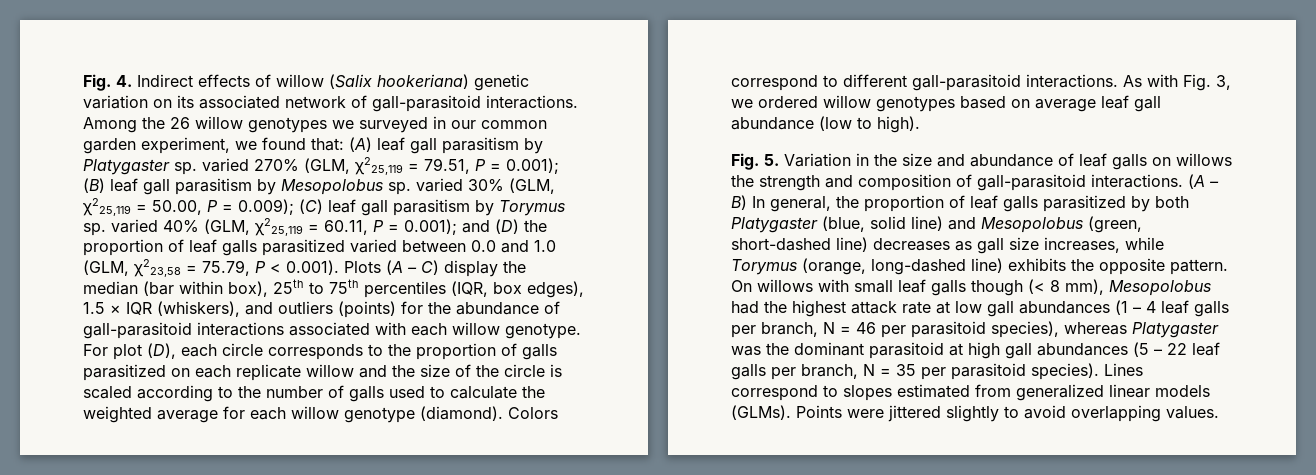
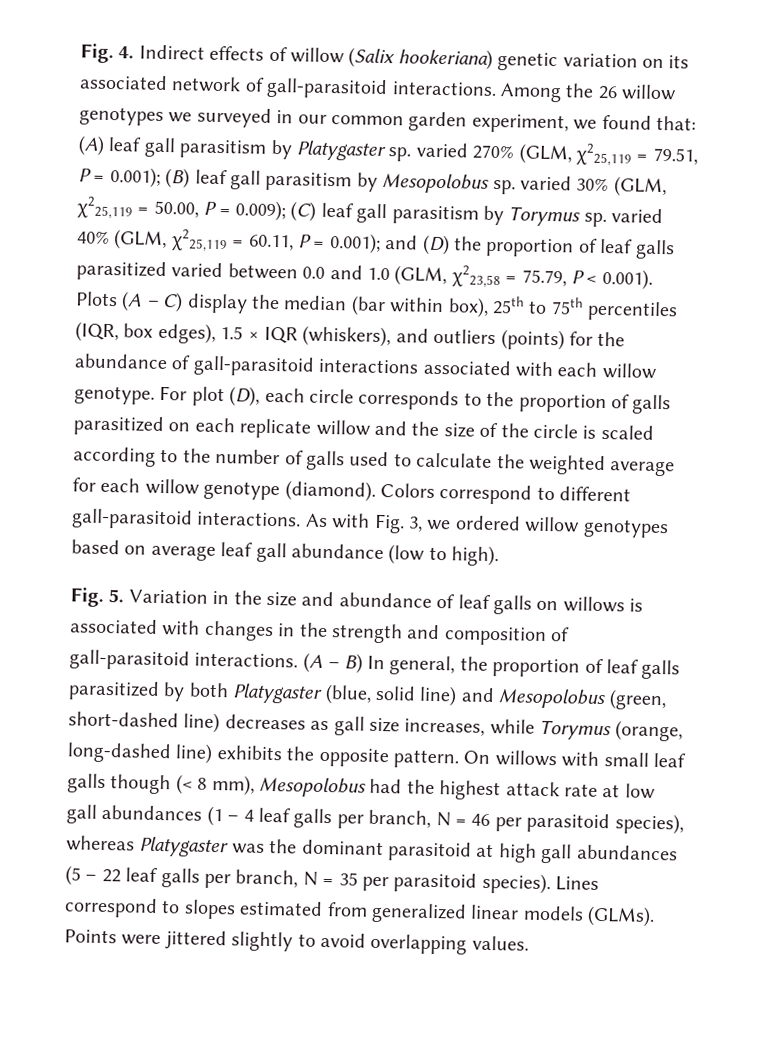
(1232, 159) none -> [629,598,644,612] [70,618,296,642] is associated with changes in

